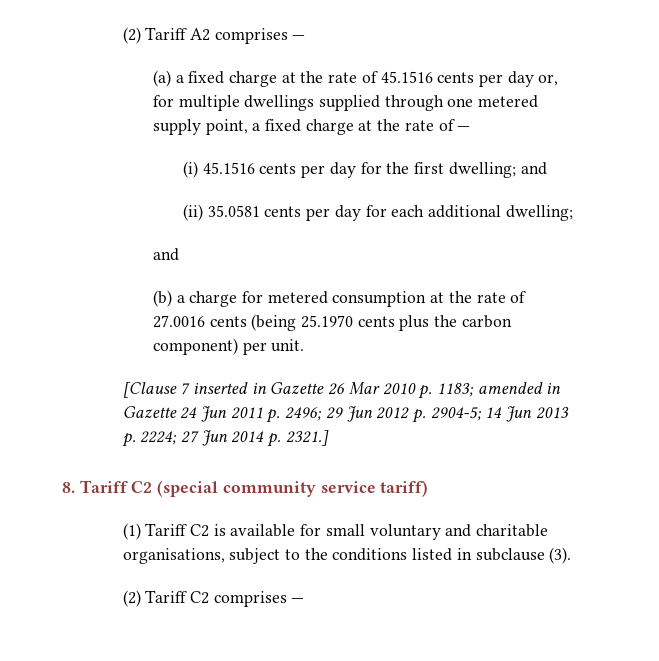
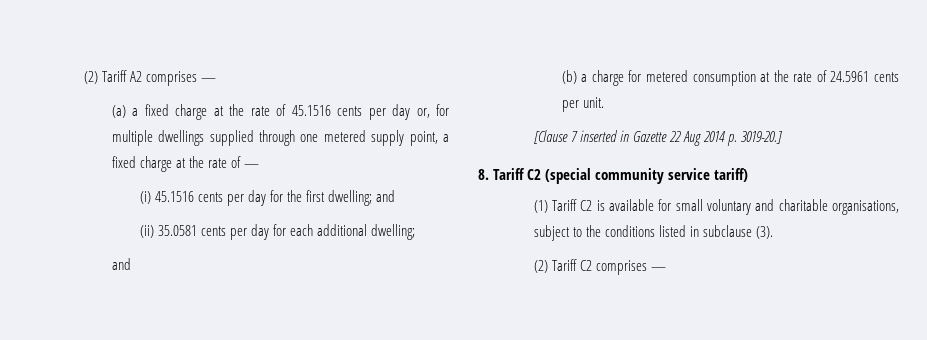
[152,314,512,331] [152,338,238,355] 27.0016 cents (being 25.1970 cents plus the carbon component) -> [830,71,899,82] 24.5961 cents
[328,382,562,399] [122,406,569,423] [121,430,228,447] 26 Mar 2010 p. 1183; amended in Gazette 24 Jun 2011 p. 2496; 29 Jun 2012 p. 2904-5; 14 Jun 2013 p. 2224; 27 Jun -> [669,131,703,146] 22 Aug
[285,430,329,446] 2321.] -> [741,131,783,144] 3019-20.]

